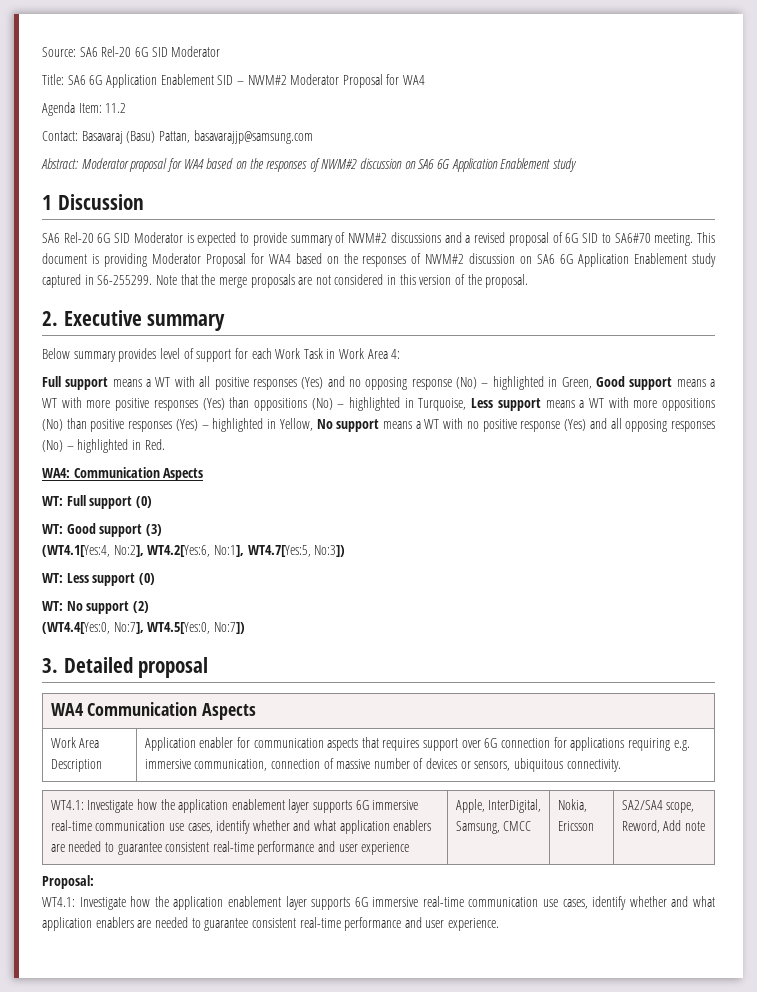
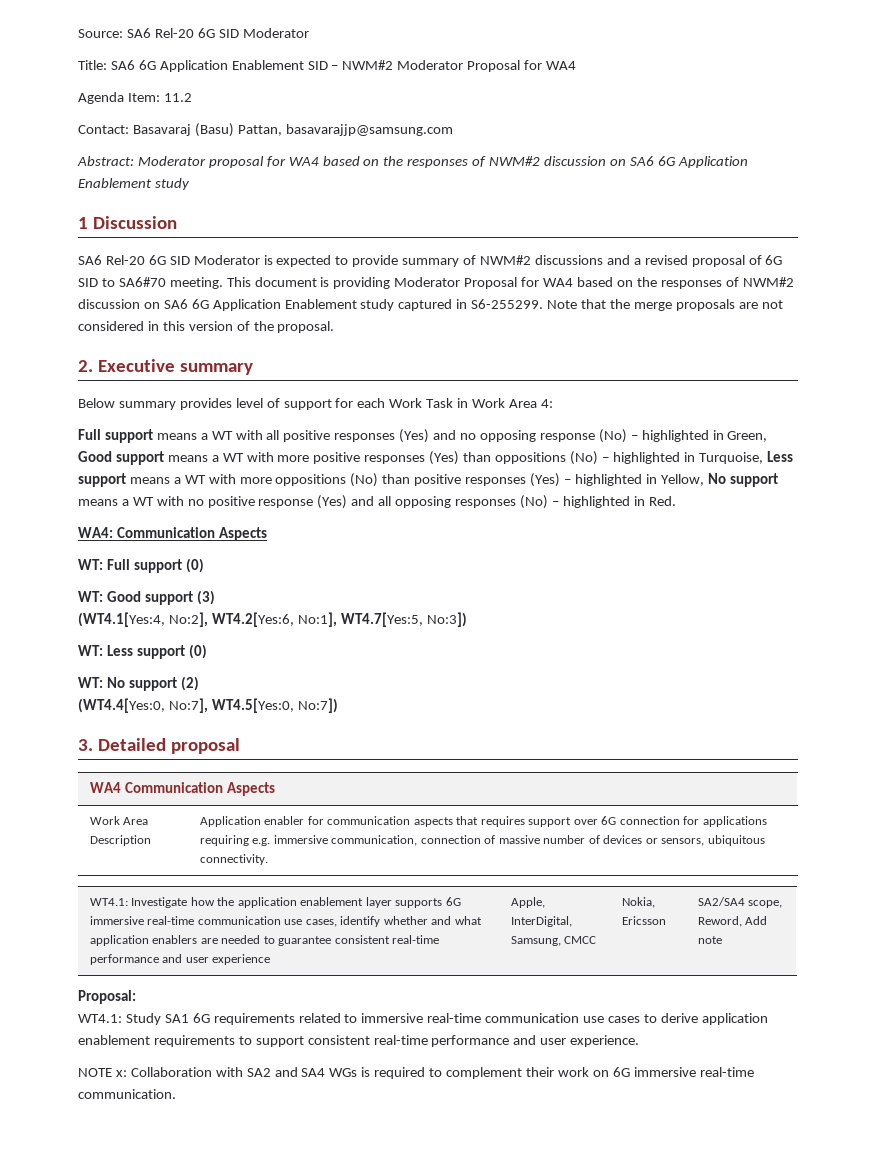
[79,896,716,910] [42,917,249,931] Investigate how the application enablement layer supports 6G immersive real-time communication use cases, identify whether and what application enablers are needed to guarantee -> [125,1013,768,1025] [78,1035,304,1047] Study SA1 6G requirements related to immersive real-time communication use cases to derive application enablement requirements to support
(500, 924) none -> [78,1067,754,1079] [78,1089,176,1099] // NOTE x: Collaboration with SA2 and SA4 WGs is required to complement their work on 6G immersive real-time communication.

